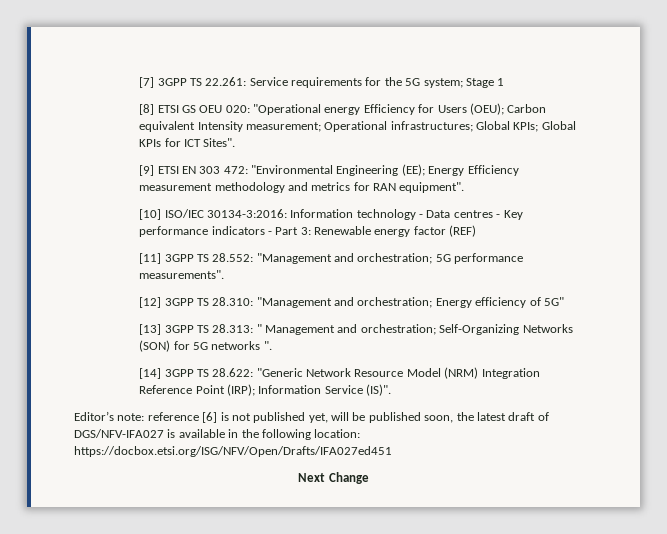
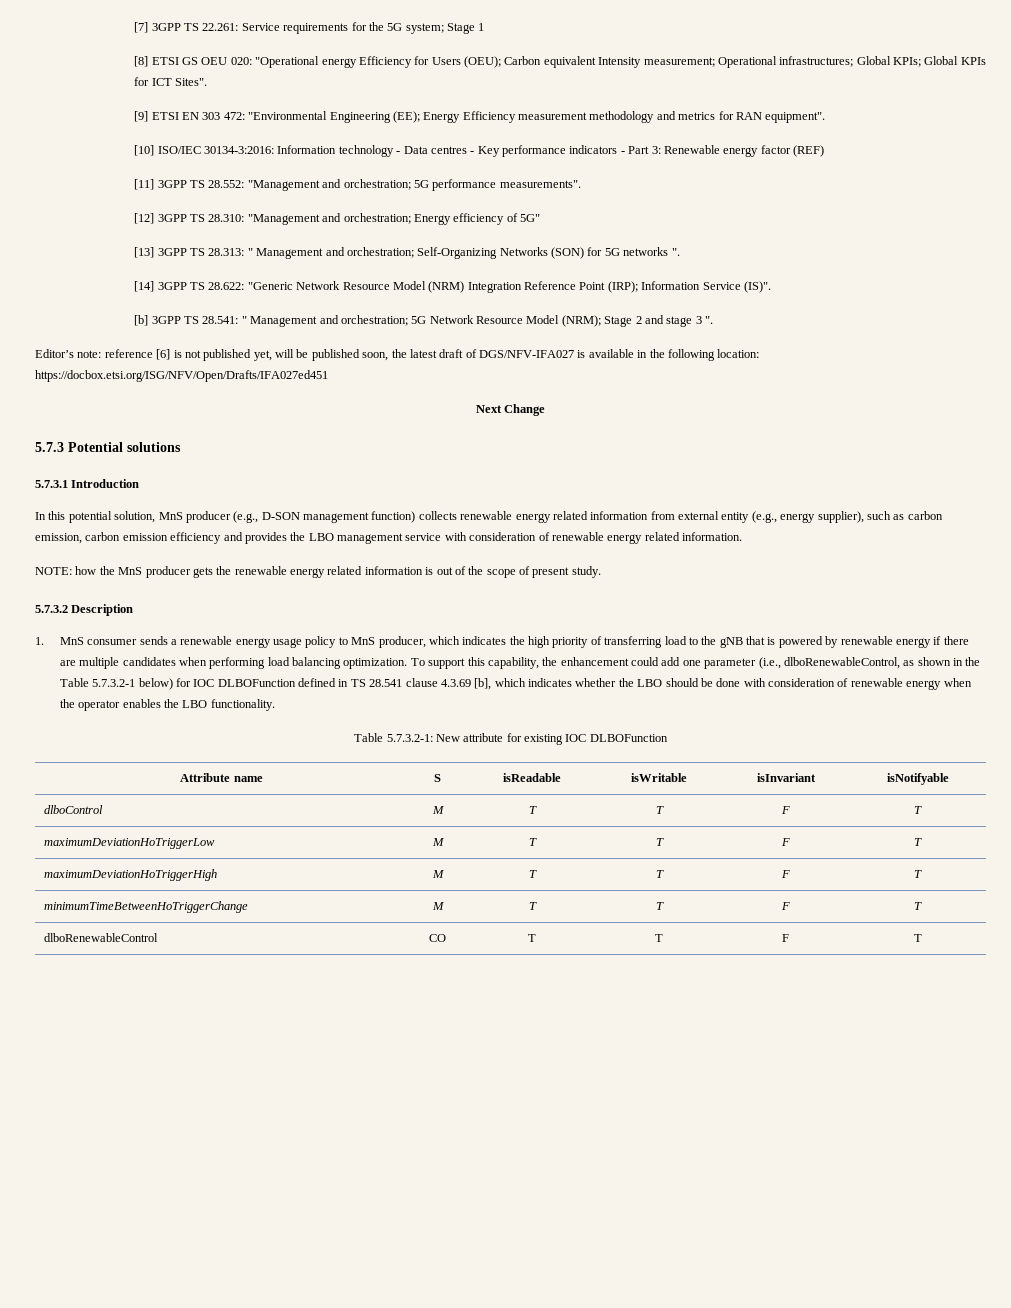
(392, 390) none -> [134,315,714,327] // [b] 3GPP TS 28.541: " Management and orchestration; 5G Network Resource Model (NRM); Stage 2 and stage 3 ".
(369, 478) none -> [35,442,181,452] [35,479,140,488] [35,511,943,523] [35,532,742,544] [35,566,601,578] [35,604,134,616] [35,636,969,648] [59,657,981,669] [59,678,972,690] [59,699,275,711] [354,733,668,745] [180,773,263,782] [434,774,442,782] [503,773,561,782] [631,773,687,782] [756,773,816,782] [886,773,949,785] [43,805,103,814] [431,806,444,814] [528,806,537,814] [655,806,664,814] [780,806,790,814] [914,806,922,814] [43,838,215,849] [431,838,444,846] [528,838,537,846] [655,838,664,846] [780,838,790,846] [914,838,922,846] [43,869,217,881] [431,870,444,878] [528,870,537,878] [655,870,664,878] [780,870,790,878] [914,870,922,878] [43,901,248,913] [431,902,444,910] [528,902,537,910] [655,902,664,910] [780,902,790,910] [914,902,922,910] [43,933,158,942] [429,934,447,942] [528,934,536,942] [655,934,663,942] [782,934,789,942] [913,934,922,942] // 5.7.3 Potential solutions // 5.7.3.1 Introduction // In this potential solution, MnS producer (e.g., D-SON management function) collects renewable energy related information from external entity (e.g., energy supplier), such as carbon emission, carbon emission efficiency and provides the LBO management service with consideration of renewable energy related information. // NOTE: how the MnS producer gets the renewable energy related information is out of the scope of present study. // 5.7.3.2 Description // 1. MnS consumer sends a renewable energy usage policy to MnS producer, which indicates the high priority of transferring load to the gNB that is powered by renewable energy if there are multiple candidates when performing load balancing optimization. To support this capability, the enhancement could add one parameter (i.e., dlboRenewableControl, as shown in the Table 5.7.3.2-1 below) for IOC DLBOFunction defined in TS 28.541 clause 4.3.69 [b], which indicates whether the LBO should be done with consideration of renewable energy when the operator enables the LBO functionality. // Table 5.7.3.2-1: New attribute for existing IOC DLBOFunction // Attribute name | S | isReadable | isWritable | isInvariant | isNotifyable // dlboControl | M | T | T | F | T // maximumDeviationHoTriggerLow | M | T | T | F | T // maximumDeviationHoTriggerHigh | M | T | T | F | T // minimumTimeBetweenHoTriggerChange | M | T | T | F | T // dlboRenewableControl | CO | T | T | F | T

